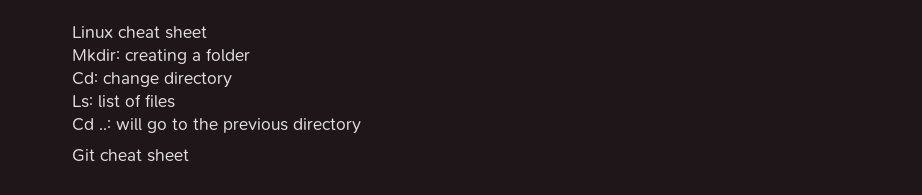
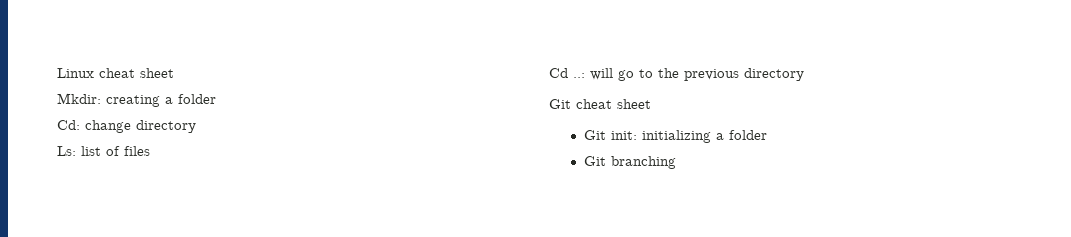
(189, 155) none -> [584,130,768,143] [584,156,677,169] // Git init: initializing a folder // Git branching

